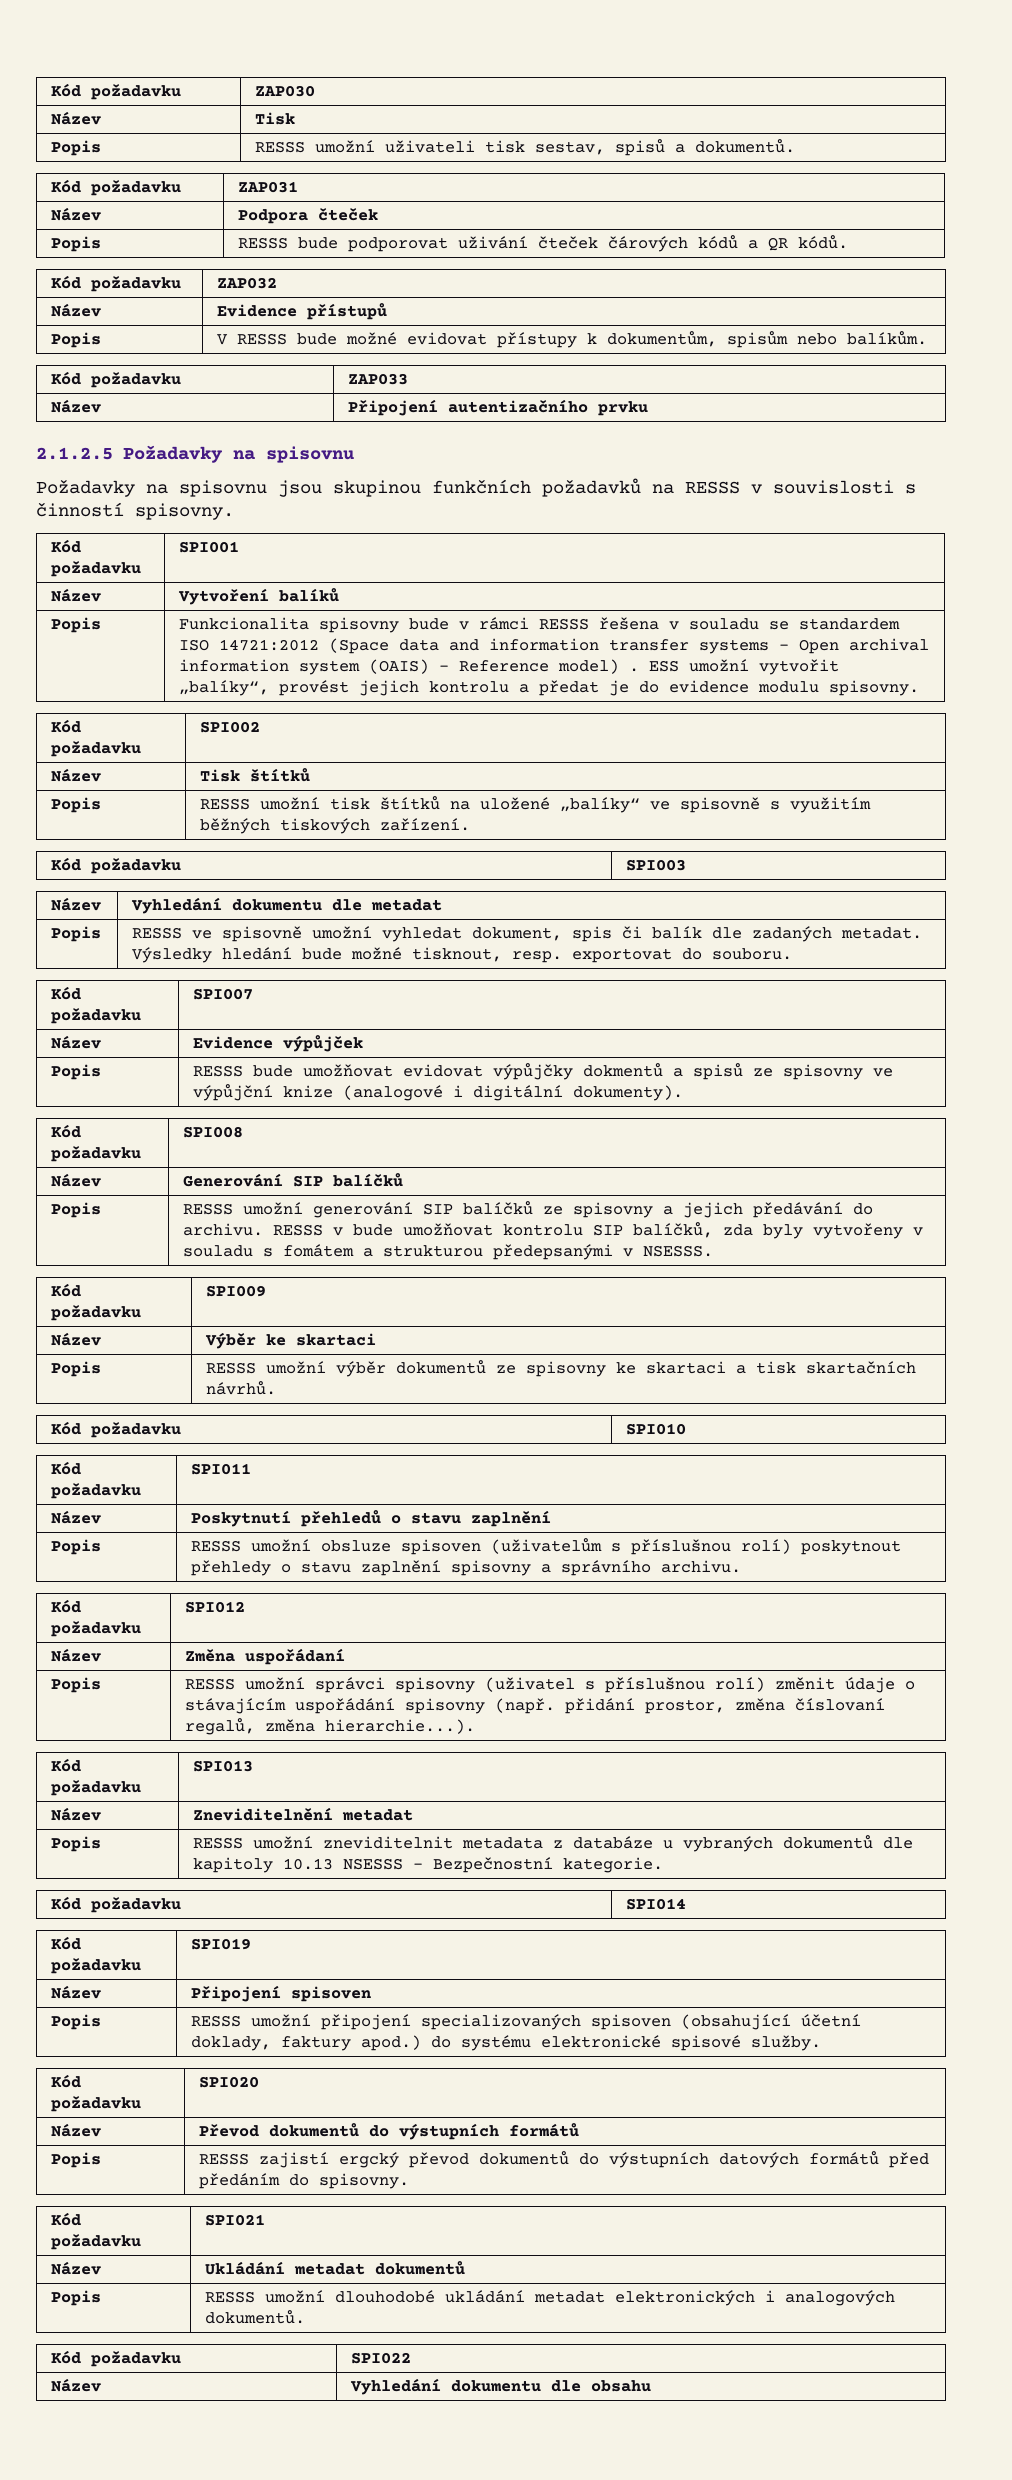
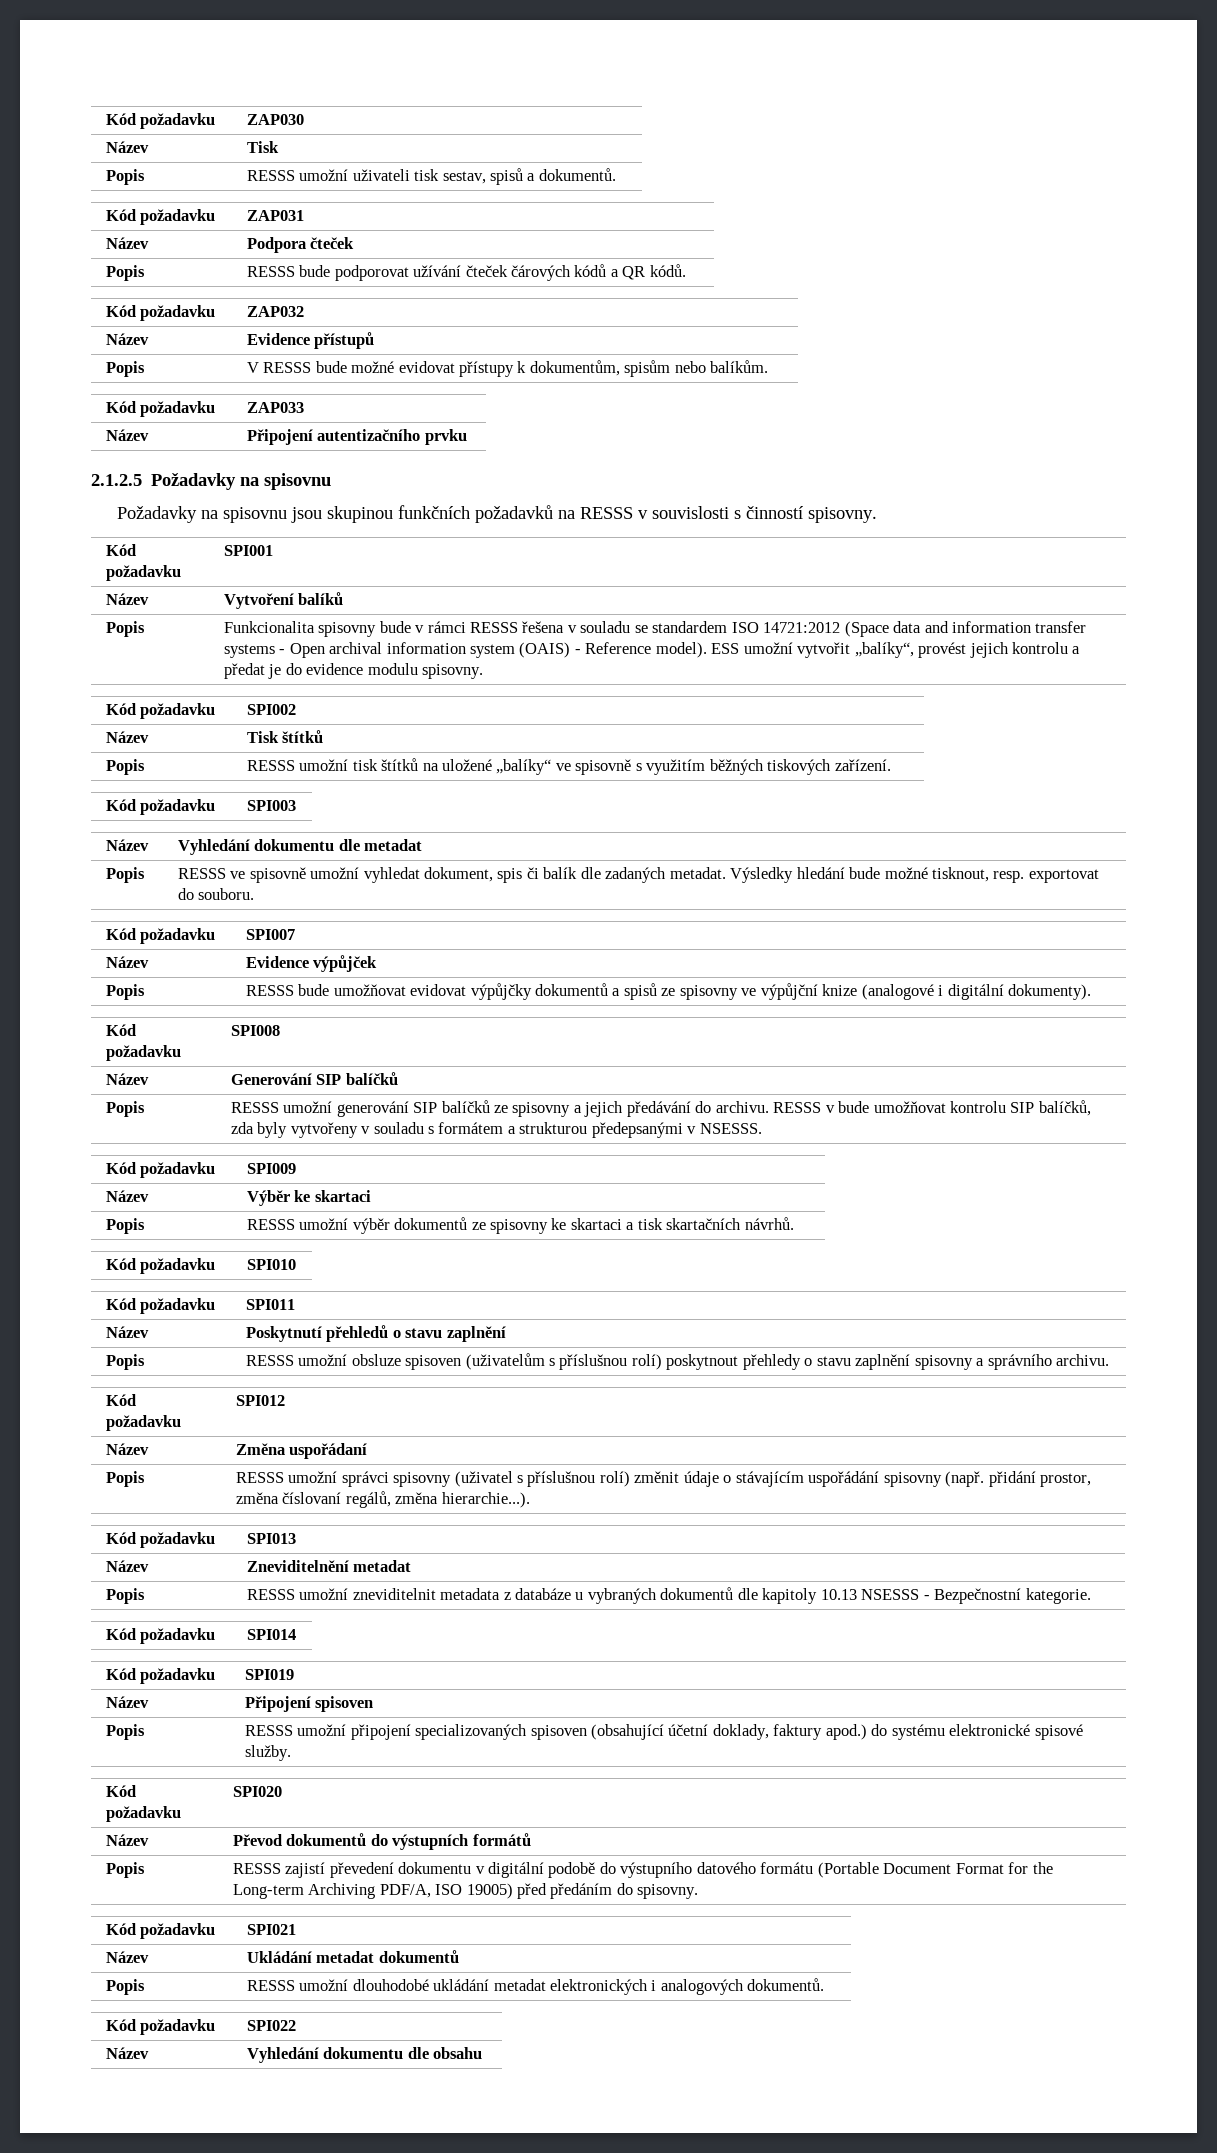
[458,236,529,249] uživání -> [413,265,462,277] užívání
[558,659,640,674] model) . -> [655,642,707,658] model).
[583,1063,664,1077] dokmentů -> [534,983,608,996] dokumentů
[283,1244,355,1257] fomátem -> [438,1122,504,1134] formátem
[185,1718,256,1735] regalů, -> [345,1491,391,1508] regálů,
[339,2151,880,2168] ergcký převod dokumentů do výstupních datových formátů -> [329,1862,1053,1878] [232,1883,513,1899] převedení dokumentu v digitální podobě do výstupního datového formátu (Portable Document Format for the Long-term Archiving PDF/A, ISO 19005)

